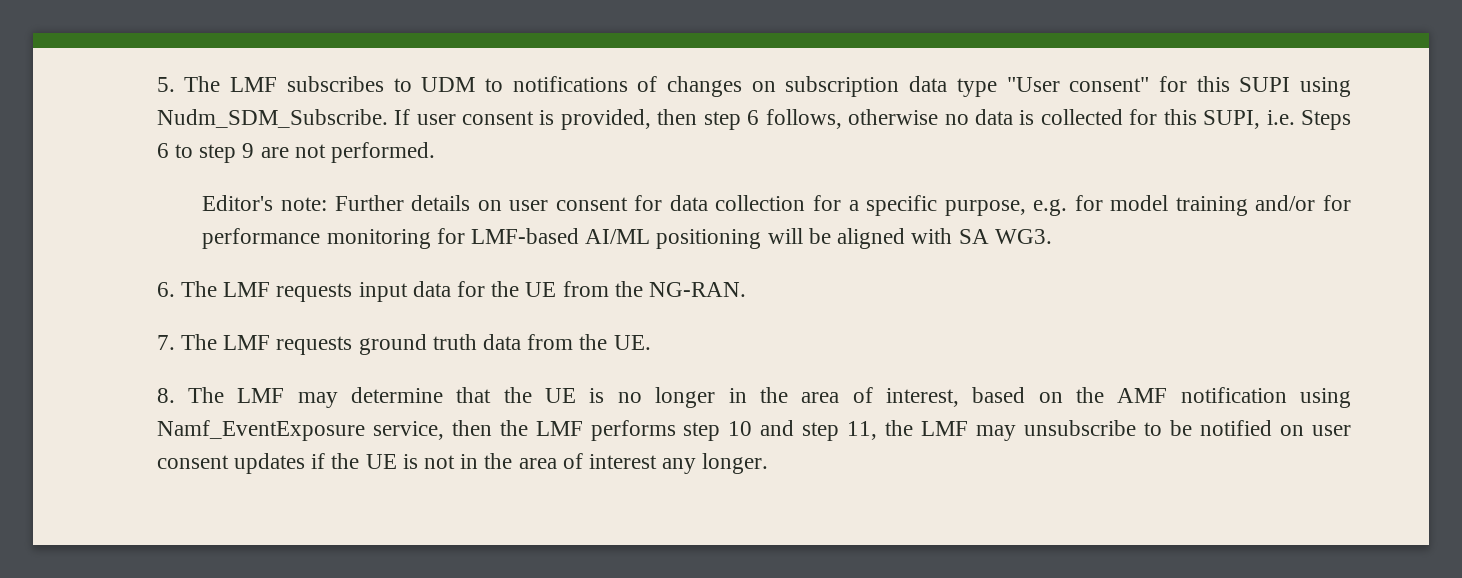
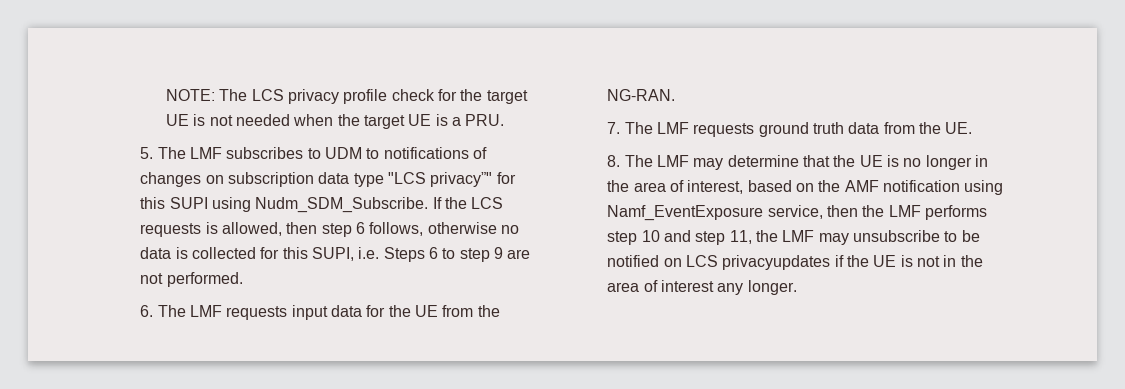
(156, 84) none -> [165,89,528,104] [165,114,505,129] NOTE: The LCS privacy profile check for the target UE is not needed when the target UE is a PRU. //
[1006,77,1150,92] "User consent" -> [388,172,493,187] "LCS privacy”"
[416,109,651,130] user consent is provided, -> [445,197,504,209] [140,222,283,237] the LCS requests is allowed,
[202,195,1351,216] [202,228,1052,249] // Editor's note: Further details on user consent for data collection for a specific purpose, e.g. for model training and/or for performance monitoring for LMF-based AI/ML positioning will be aligned with SA WG3. -> (243, 279) none
[1312,425,1352,436] [156,453,305,474] user consent updates -> [686,255,831,270] LCS privacyupdates

